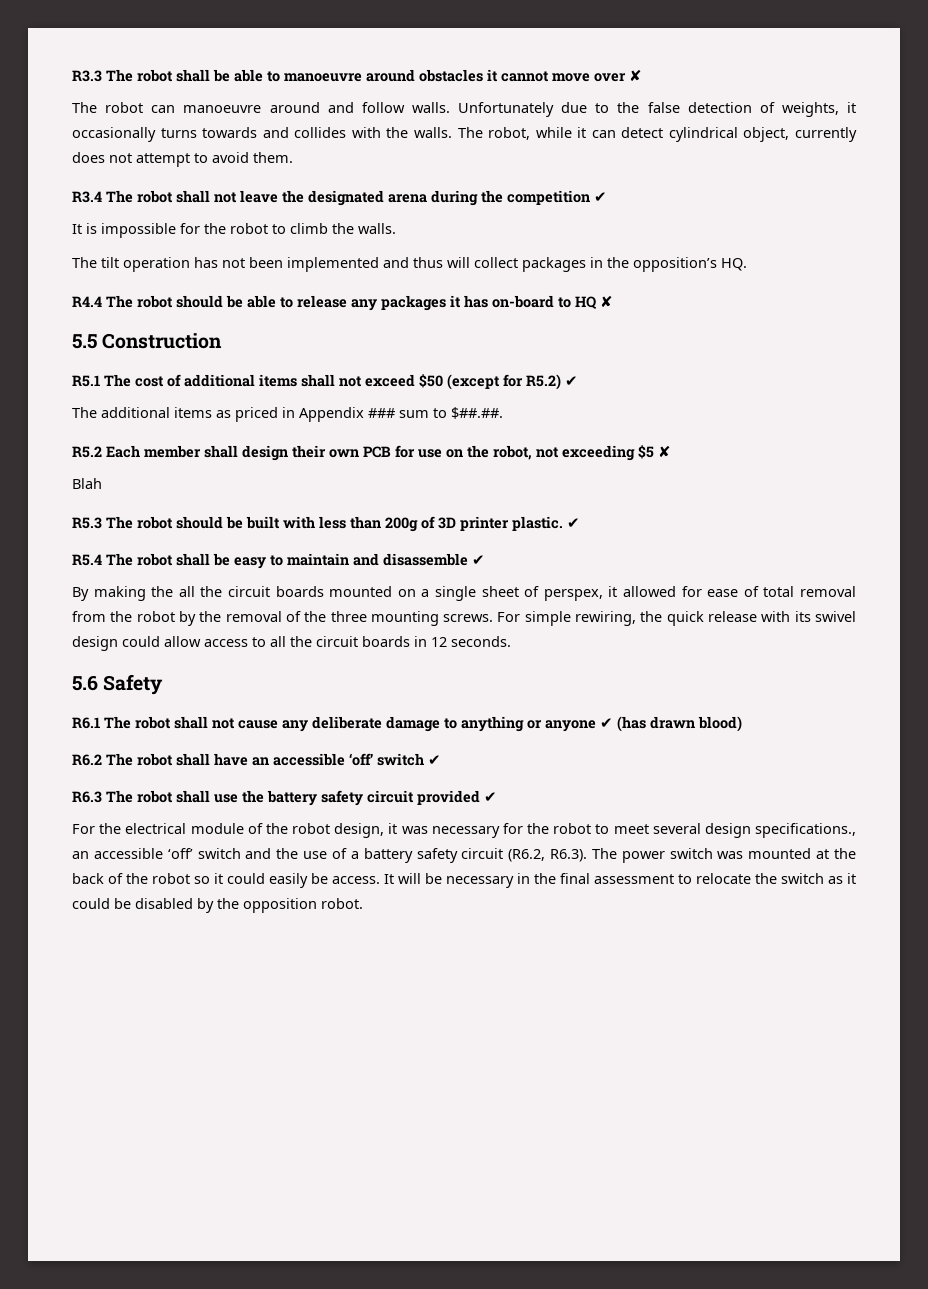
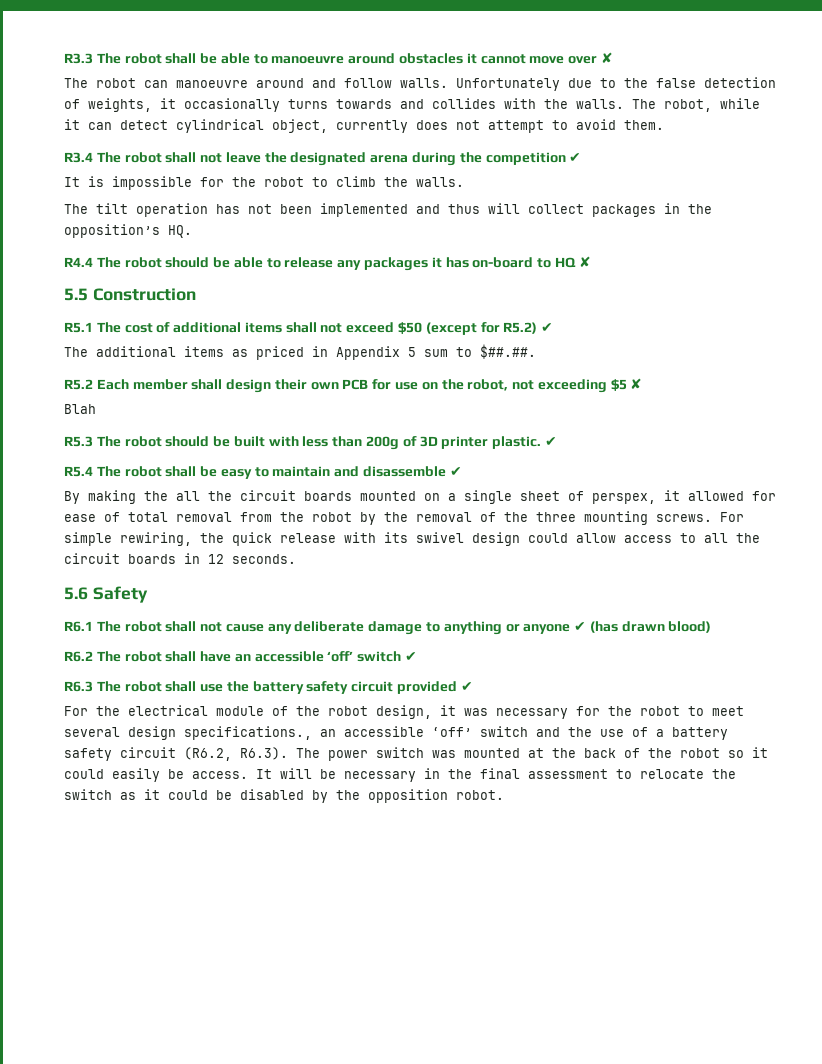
[368,408,395,418] ### -> [408,347,416,357] 5

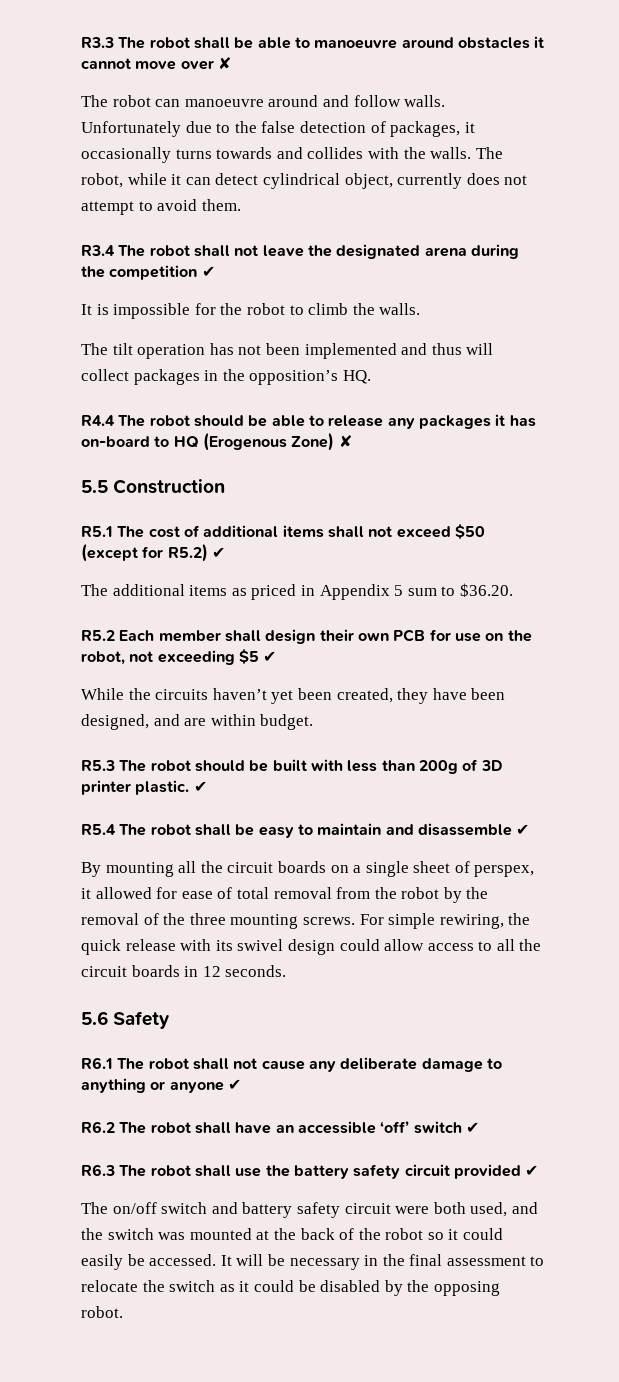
[88,98,152,112] weights, -> [390,121,461,137] packages,
(576, 262) none -> [202,433,335,451] (Erogenous Zone)
[480,344,536,359] $##.##. -> [459,583,513,597] $36.20.
[630,378,643,390] [64,404,96,414] ✘ // Blah -> [263,651,277,662] [81,688,506,704] [81,714,314,730] ✔ // While the circuits haven’t yet been created, they have been designed, and are within budget.
[88,490,416,504] making the all the circuit boards mounted -> [105,861,326,877] mounting all the circuit boards
[589,621,712,633] (has drawn blood) -> (241, 1084) none
[64,705,744,719] [64,726,728,740] [64,747,368,761] For the electrical module of the robot design, it was necessary for the robot to meet several design specifications., an accessible ‘off’ switch and the use of a battery safety circuit (R6.2, R6.3). The power -> [81,1202,538,1218] [81,1228,103,1240] The on/off switch and battery safety circuit were both used, and the
[192,771,248,779] access. -> [149,1254,217,1266] accessed.
[368,789,448,803] opposition -> [433,1281,500,1296] opposing

